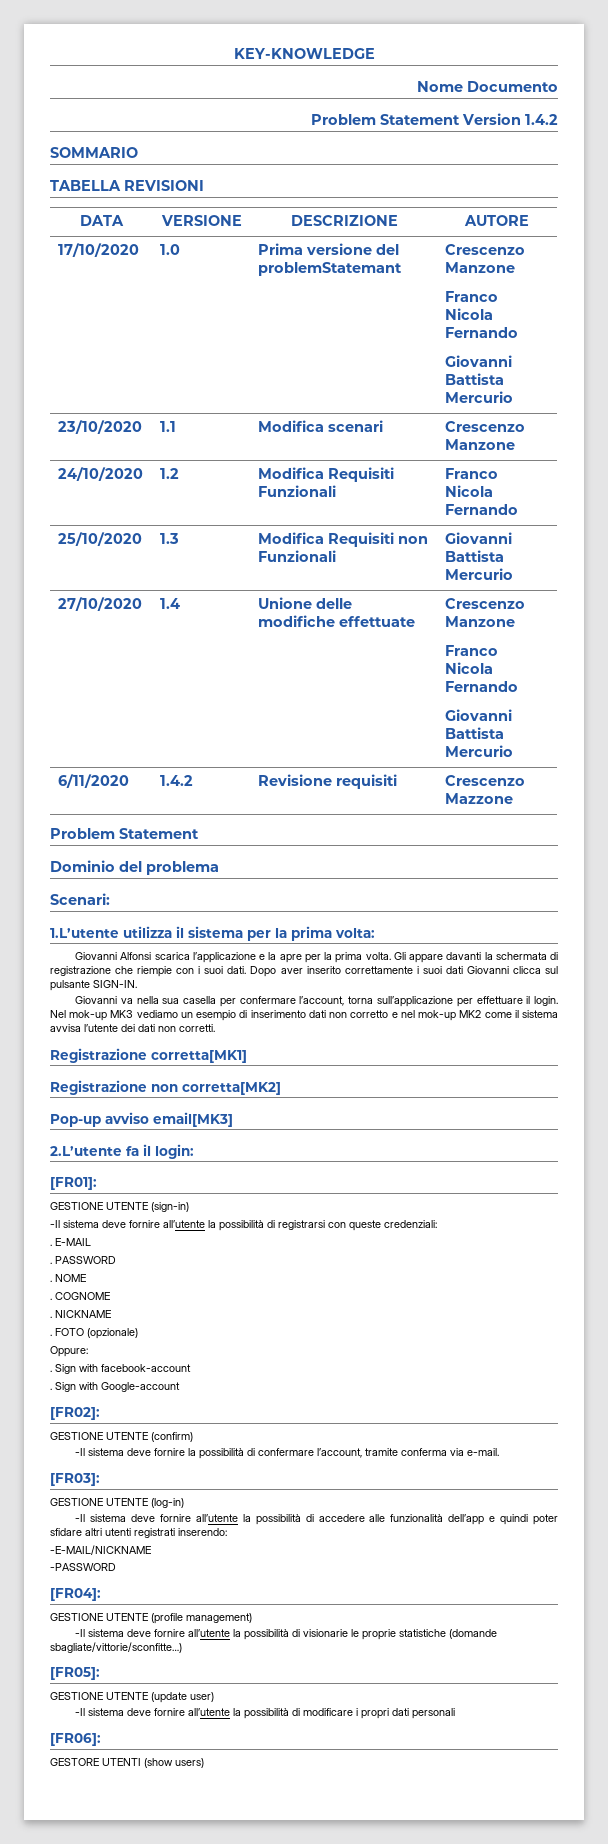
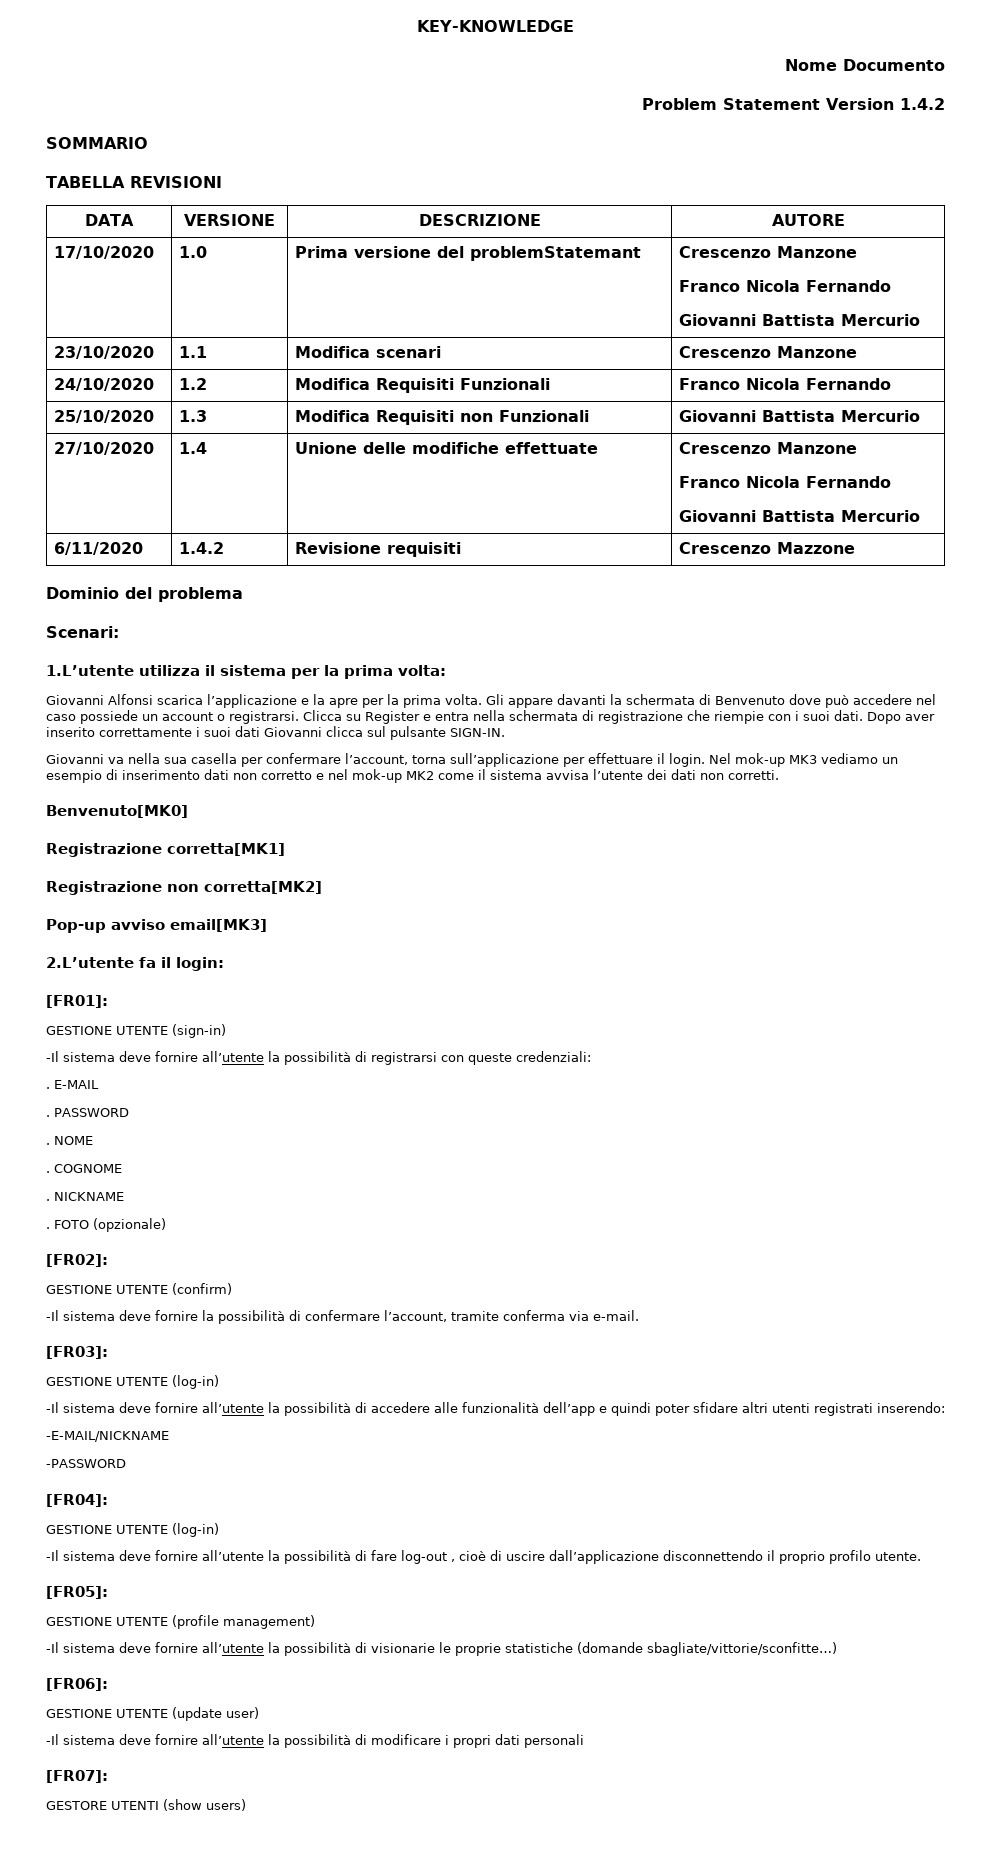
[50,828,199,839] // Problem Statement -> (856, 548) none
(558, 956) none -> [715,694,936,708] [46,710,594,724] Benvenuto dove può accedere nel caso possiede un account o registrarsi. Clicca su Register e entra nella schermata di
(215, 1028) none -> [46,805,188,818] // Benvenuto[MK0]
[50,1346,88,1357] [50,1364,191,1374] [50,1382,180,1392] // Oppure: // . Sign with facebook-account // . Sign with Google-account -> (166, 1225) none
(101, 1594) none -> [46,1523,219,1537] [46,1550,921,1564] [46,1586,108,1599] // GESTIONE UTENTE (log-in) // -Il sistema deve fornire all’utente la possibilità di fare log-out , cioè di uscire dall’applicazione disconnettendo il proprio profilo utente. // [FR05]:
[50,1667,100,1680] [FR05]: -> [46,1678,108,1691] [FR06]:
[50,1733,101,1746] [FR06]: -> [46,1770,108,1783] [FR07]:

